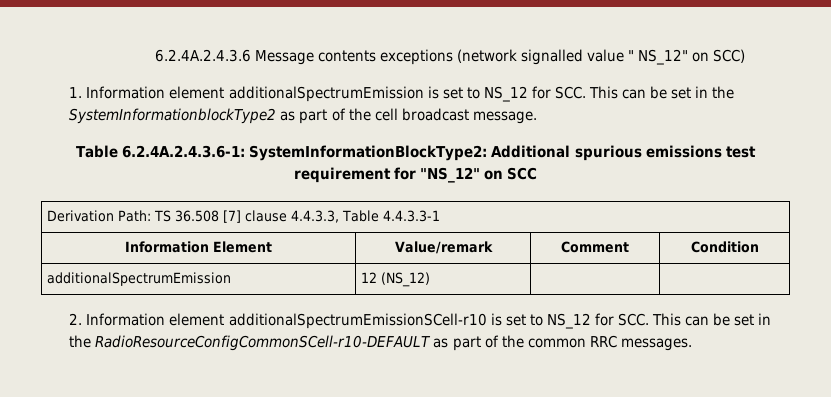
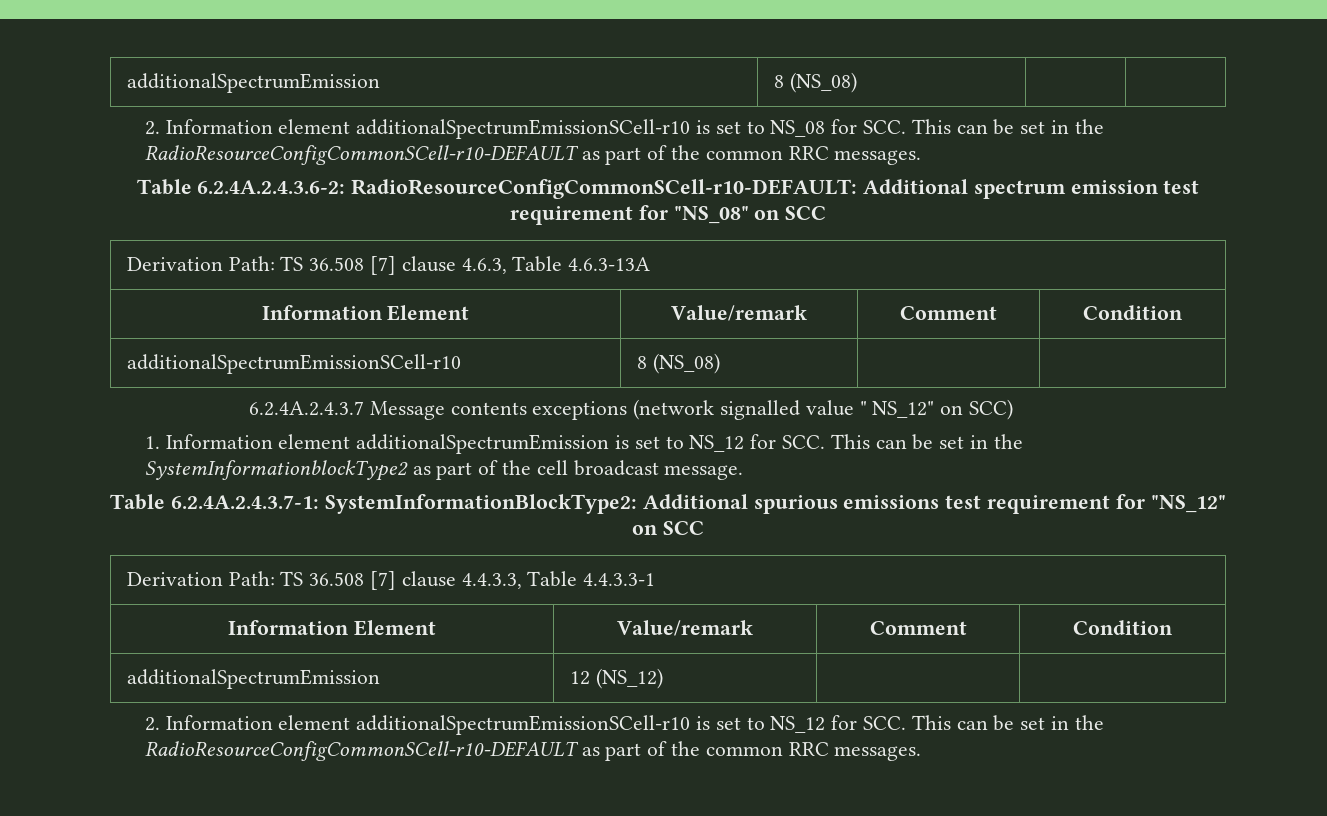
[154,49,251,62] 6.2.4A.2.4.3.6 -> [126,73,380,93] [773,72,857,93] [144,119,1104,139] [144,145,922,165] [136,179,1200,199] [509,205,827,225] [126,256,651,275] [261,305,470,321] [671,305,807,321] [900,306,997,320] [1083,305,1183,320] [126,354,461,374] [636,353,720,374] [249,401,365,416] additionalSpectrumEmission | 8 (NS_08) | | // 2. Information element additionalSpectrumEmissionSCell-r10 is set to NS_08 for SCC. This can be set in the RadioResourceConfigCommonSCell-r10-DEFAULT as part of the common RRC messages. // Table 6.2.4A.2.4.3.6-2: RadioResourceConfigCommonSCell-r10-DEFAULT: Additional spectrum emission test requirement for "NS_08" on SCC // Derivation Path: TS 36.508 [7] clause 4.6.3, Table 4.6.3-13A // Information Element | Value/remark | Comment | Condition // additionalSpectrumEmissionSCell-r10 | 8 (NS_08) | | // 6.2.4A.2.4.3.7
[122,145,246,158] 6.2.4A.2.4.3.6-1: -> [171,495,320,509] 6.2.4A.2.4.3.7-1:

